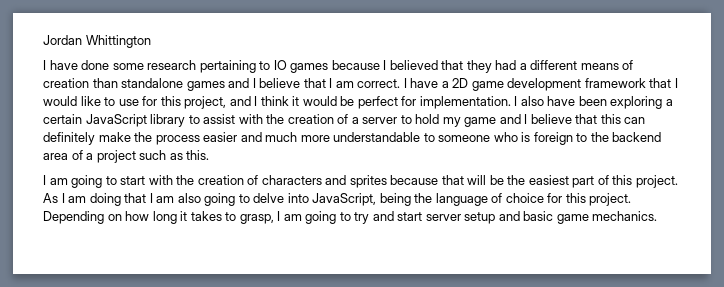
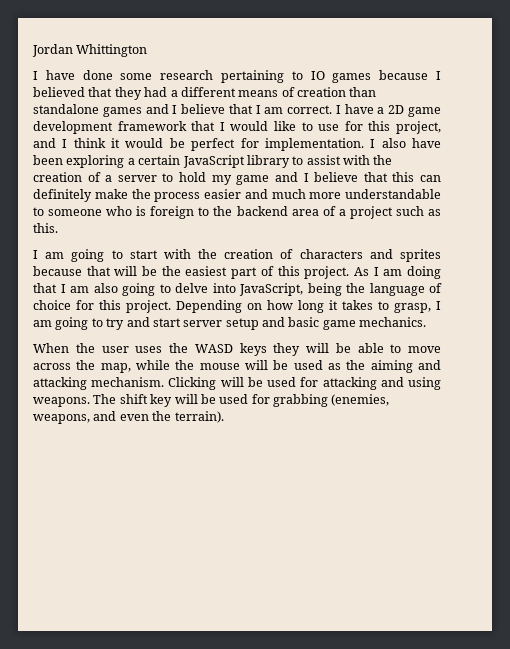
(658, 216) none -> [33,343,441,356] [33,360,441,373] [33,377,442,390] [33,394,390,407] [33,411,224,424] // When the user uses the WASD keys they will be able to move across the map, while the mouse will be used as the aiming and attacking mechanism. Clicking will be used for attacking and using weapons. The shift key will be used for grabbing (enemies, weapons, and even the terrain).

